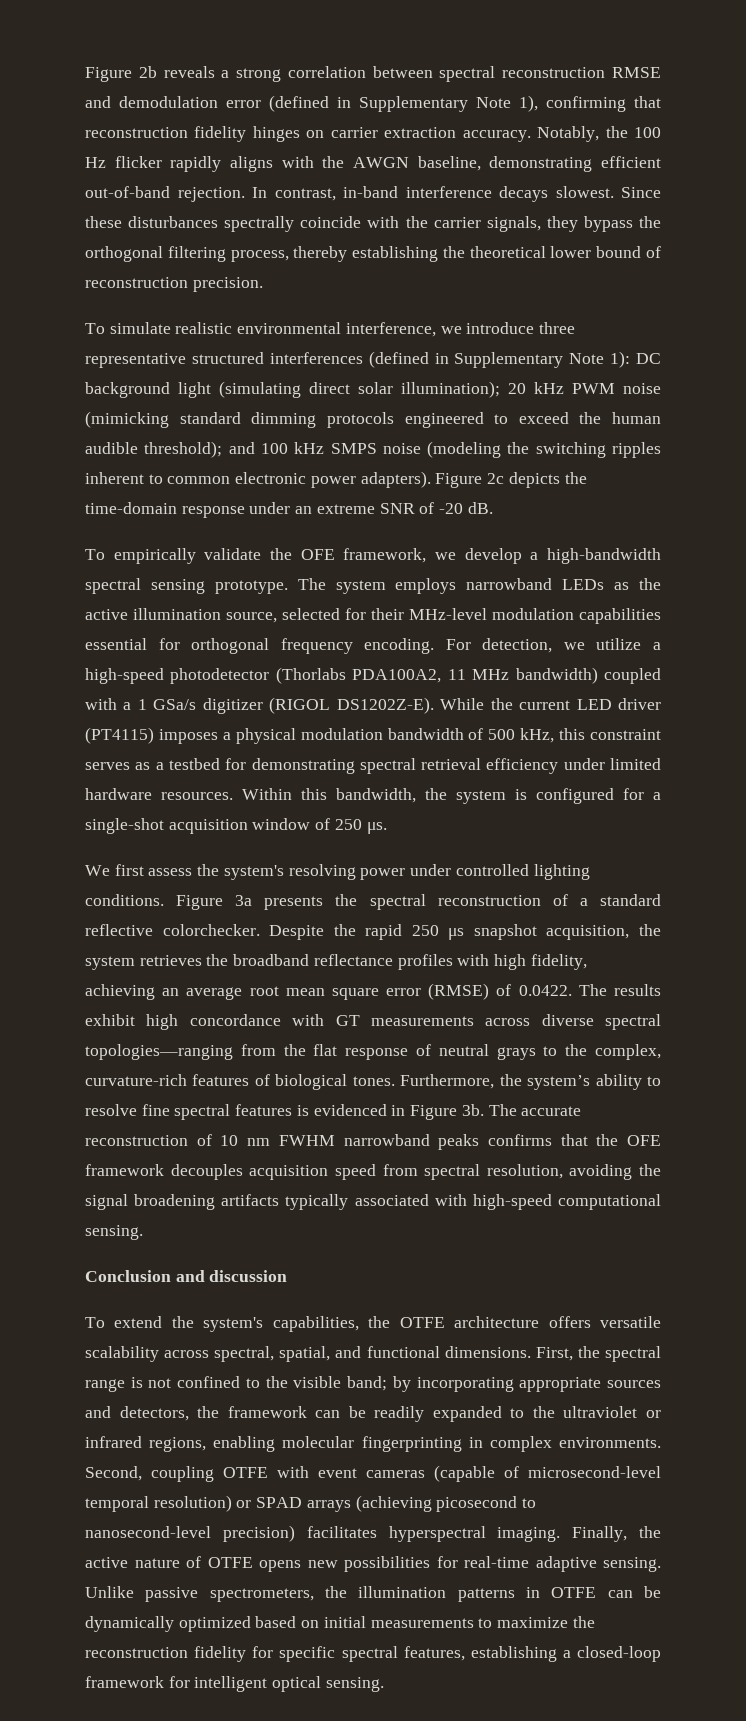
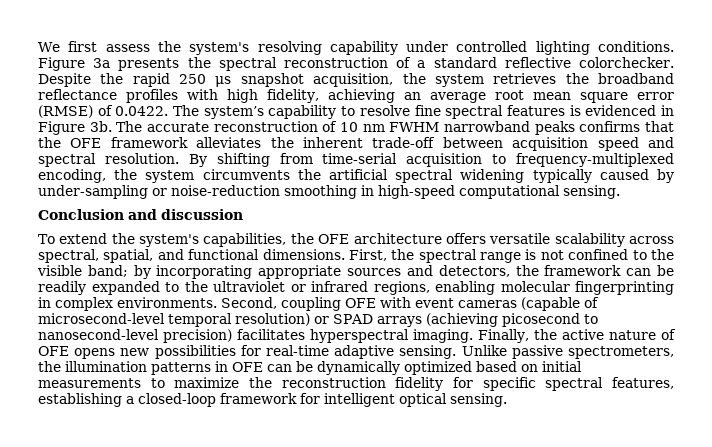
[85,66,661,82] [85,95,661,112] [85,126,662,142] [85,156,661,172] [85,186,661,202] [85,216,662,232] [85,246,661,262] [85,277,263,292] [85,322,576,337] [85,351,661,368] [85,381,661,398] [85,411,661,428] [85,441,661,458] [85,471,587,488] [85,502,493,518] [85,548,661,564] [85,578,662,594] [85,608,661,624] [85,638,661,654] [85,667,662,684] [85,697,661,714] [85,727,661,744] [85,758,661,774] [85,788,661,804] [85,818,387,834] Figure 2b reveals a strong correlation between spectral reconstruction RMSE and demodulation error (defined in Supplementary Note 1), confirming that reconstruction fidelity hinges on carrier extraction accuracy. Notably, the 100 Hz flicker rapidly aligns with the AWGN baseline, demonstrating efficient out-of-band rejection. In contrast, in-band interference decays slowest. Since these disturbances spectrally coincide with the carrier signals, they bypass the orthogonal filtering process, thereby establishing the theoretical lower bound of reconstruction precision. // To simulate realistic environmental interference, we introduce three representative structured interferences (defined in Supplementary Note 1): DC background light (simulating direct solar illumination); 20 kHz PWM noise (mimicking standard dimming protocols engineered to exceed the human audible threshold); and 100 kHz SMPS noise (modeling the switching ripples inherent to common electronic power adapters). Figure 2c depicts the time-domain response under an extreme SNR of -20 dB. // To empirically validate the OFE framework, we develop a high-bandwidth spectral sensing prototype. The system employs narrowband LEDs as the active illumination source, selected for their MHz-level modulation capabilities essential for orthogonal frequency encoding. For detection, we utilize a high-speed photodetector (Thorlabs PDA100A2, 11 MHz bandwidth) coupled with a 1 GSa/s digitizer (RIGOL DS1202Z-E). While the current LED driver (PT4115) imposes a physical modulation bandwidth of 500 kHz, this constraint serves as a testbed for demonstrating spectral retrieval efficiency under limited hardware resources. Within this bandwidth, the system is configured for a single-shot acquisition window of 250 μs. // -> (38, 47) none
[360,868,406,880] power -> [329,41,398,55] capability
[614,984,661,996] [85,1014,661,1030] [85,1044,662,1060] [85,1074,642,1090] results exhibit high concordance with GT measurements across diverse spectral topologies—ranging from the flat response of neutral grays to the complex, curvature-rich features of biological tones. Furthermore, the system’s ability -> [203,105,337,119] system’s capability
[170,1164,661,1180] [85,1194,467,1210] decouples acquisition speed from spectral resolution, avoiding the signal broadening artifacts typically associated with -> [196,137,674,151] [38,153,674,167] [38,169,674,183] [38,185,374,199] alleviates the inherent trade-off between acquisition speed and spectral resolution. By shifting from time-serial acquisition to frequency-multiplexed encoding, the system circumvents the artificial spectral widening typically caused by under-sampling or noise-reduction smoothing in
[399,1317,445,1328] OTFE -> [318,234,350,244] OFE
[223,1467,268,1478] OTFE -> [345,298,376,308] OFE
[207,1557,253,1568] OTFE -> [38,346,69,356] OFE
[551,1587,597,1598] OTFE -> [232,362,263,372] OFE

